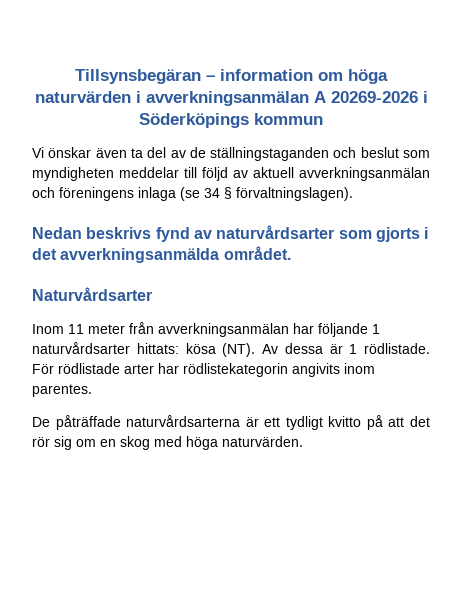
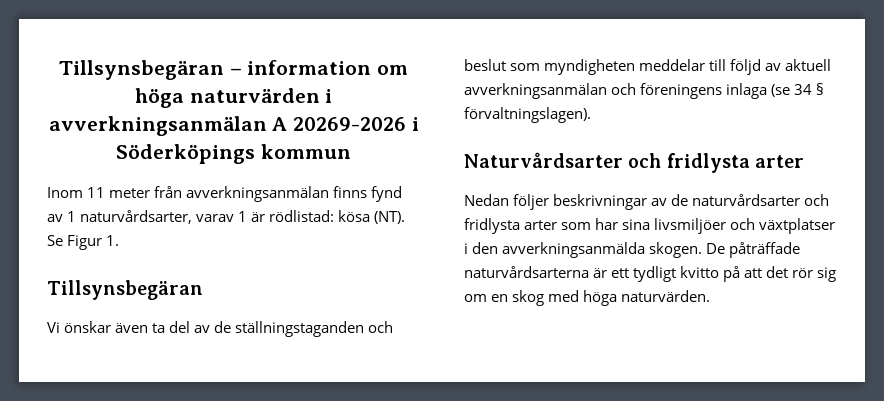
(323, 119) none -> [47,186,403,202] [47,210,406,224] [47,235,120,250] [47,280,203,300] // Inom 11 meter från avverkningsanmälan finns fynd av 1 naturvårdsarter, varav 1 är rödlistad: kösa (NT). Se Figur 1. // Tillsynsbegäran
[32,225,429,242] [32,246,291,263] [32,287,152,301] [32,322,380,337] [32,342,430,357] [32,363,375,377] [32,384,92,397] Nedan beskrivs fynd av naturvårdsarter som gjorts i det avverkningsanmälda området. // Naturvårdsarter // Inom 11 meter från avverkningsanmälan har följande 1 naturvårdsarter hittats: kösa (NT). Av dessa är 1 rödlistade. För rödlistade arter har rödlistekategorin angivits inom parentes. // -> [464,152,804,173] [464,194,830,210] [464,218,836,234] [464,242,703,258] Naturvårdsarter och fridlysta arter // Nedan följer beskrivningar av de naturvårdsarter och fridlysta arter som har sina livsmiljöer och växtplatser i den avverkningsanmälda skogen.

